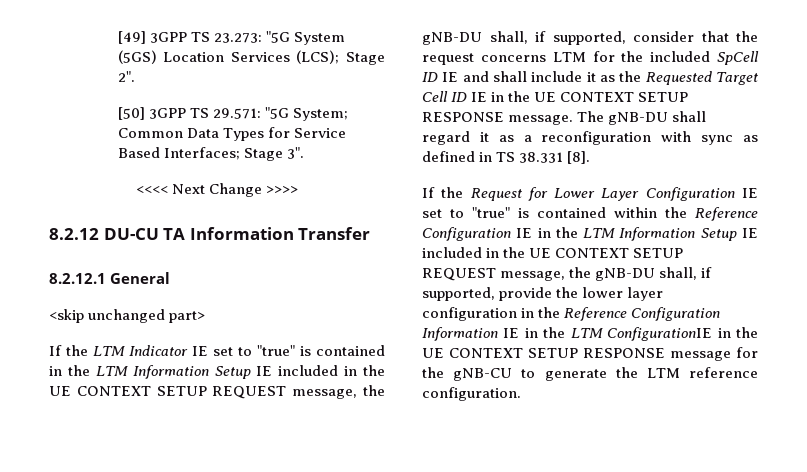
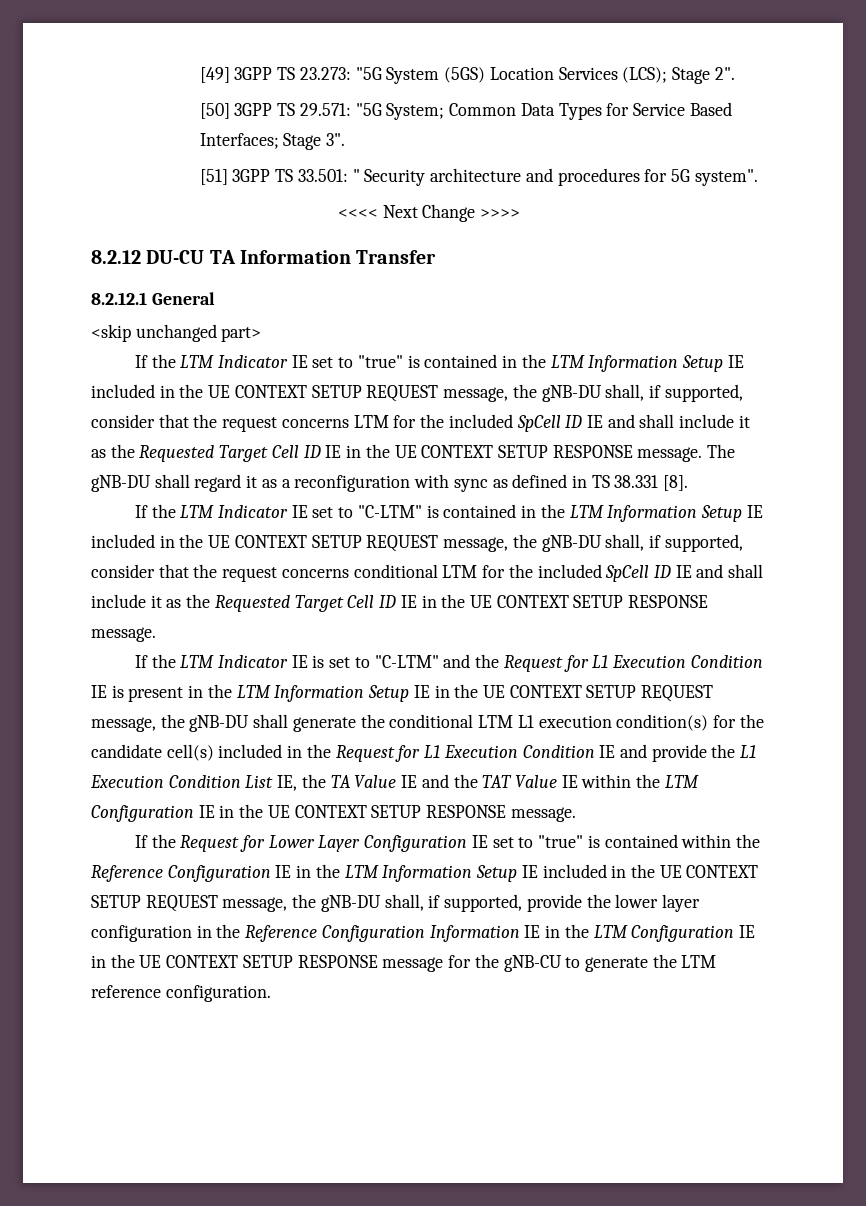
(304, 153) none -> [199,168,758,186] // [51] 3GPP TS 33.501: " Security architecture and procedures for 5G system".
(591, 157) none -> [134,504,763,522] [91,534,743,552] [91,564,764,582] [91,594,709,612] [91,627,156,642] [134,654,763,672] [91,684,714,702] [91,714,764,732] [91,744,757,762] [90,774,699,791] [91,804,576,822] // If the LTM Indicator IE set to "C-LTM" is contained in the LTM Information Setup IE included in the UE CONTEXT SETUP REQUEST message, the gNB-DU shall, if supported, consider that the request concerns conditional LTM for the included SpCell ID IE and shall include it as the Requested Target Cell ID IE in the UE CONTEXT SETUP RESPONSE message. // If the LTM Indicator IE is set to "C-LTM" and the Request for L1 Execution Condition IE is present in the LTM Information Setup IE in the UE CONTEXT SETUP REQUEST message, the gNB-DU shall generate the conditional LTM L1 execution condition(s) for the candidate cell(s) included in the Request for L1 Execution Condition IE and provide the L1 Execution Condition List IE, the TA Value IE and the TAT Value IE within the LTM Configuration IE in the UE CONTEXT SETUP RESPONSE message.
[607,327,713,341] ConfigurationIE -> [631,925,755,942] Configuration IE

